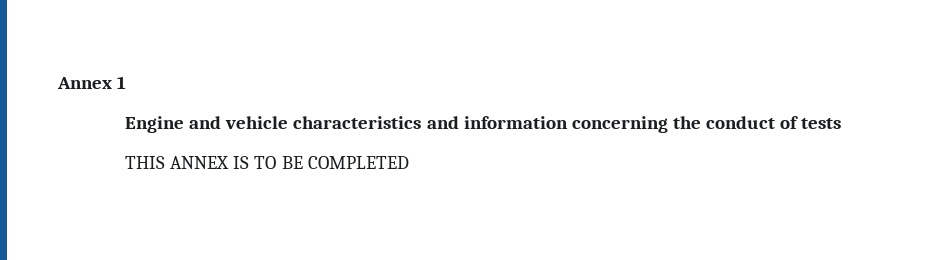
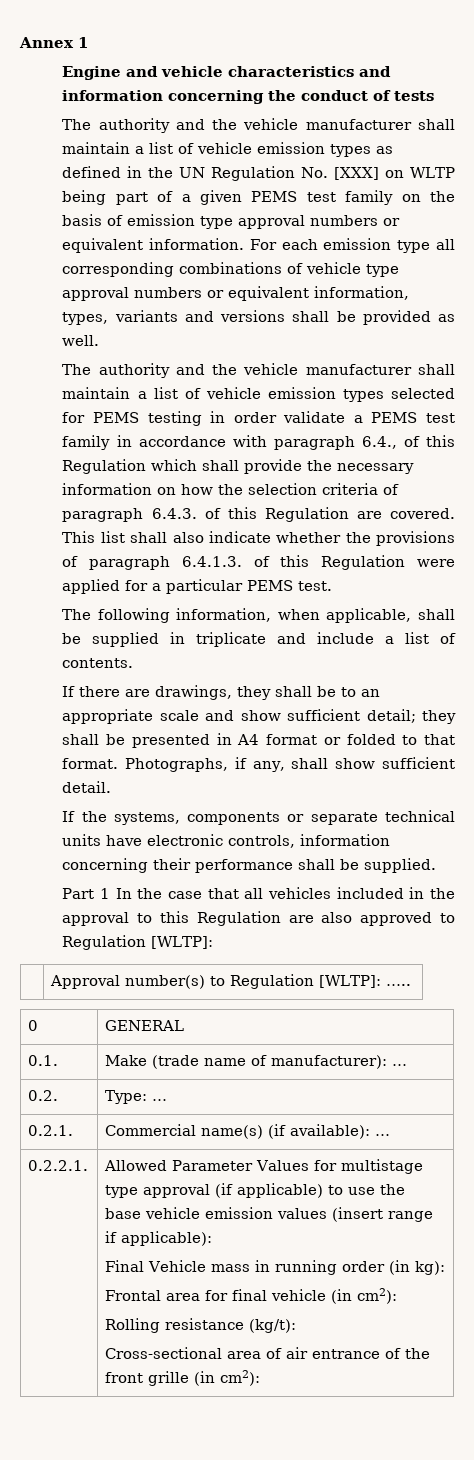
[124,156,409,169] THIS ANNEX IS TO BE COMPLETED -> [62,118,455,133] [62,142,394,157] [62,166,456,181] [62,190,455,205] [62,214,401,229] [62,238,455,253] [62,262,400,277] [62,286,410,301] [62,310,455,325] [62,335,100,346] [62,363,455,378] [62,387,455,402] [62,411,456,426] [62,435,455,450] [62,459,415,474] [62,483,400,495] [62,507,455,522] [62,531,456,546] [62,555,455,570] [62,579,333,594] [62,608,455,623] [62,632,457,647] [62,658,134,668] [62,685,381,700] [62,709,457,724] [62,733,455,748] [62,757,456,772] [62,781,112,793] [62,810,455,825] [62,834,391,848] [62,858,437,873] [62,887,455,899] [62,911,455,926] [62,935,214,950] [50,974,412,989] [28,1020,39,1031] [105,1020,185,1031] [28,1055,59,1066] [105,1055,408,1069] [28,1090,59,1101] [105,1090,168,1104] [28,1125,74,1136] [105,1124,391,1139] [28,1160,89,1171] [104,1159,424,1174] [105,1183,406,1198] [105,1207,434,1222] [105,1231,213,1246] [105,1260,446,1275] [105,1288,398,1304] [105,1318,297,1333] [105,1347,431,1359] [105,1370,261,1386] The authority and the vehicle manufacturer shall maintain a list of vehicle emission types as defined in the UN Regulation No. [XXX] on WLTP being part of a given PEMS test family on the basis of emission type approval numbers or equivalent information. For each emission type all corresponding combinations of vehicle type approval numbers or equivalent information, types, variants and versions shall be provided as well. // The authority and the vehicle manufacturer shall maintain a list of vehicle emission types selected for PEMS testing in order validate a PEMS test family in accordance with paragraph 6.4., of this Regulation which shall provide the necessary information on how the selection criteria of paragraph 6.4.3. of this Regulation are covered. This list shall also indicate whether the provisions of paragraph 6.4.1.3. of this Regulation were applied for a particular PEMS test. // The following information, when applicable, shall be supplied in triplicate and include a list of contents. // If there are drawings, they shall be to an appropriate scale and show sufficient detail; they shall be presented in A4 format or folded to that format. Photographs, if any, shall show sufficient detail. // If the systems, components or separate technical units have electronic controls, information concerning their performance shall be supplied. // Part 1 In the case that all vehicles included in the approval to this Regulation are also approved to Regulation [WLTP]: // | Approval number(s) to Regulation [WLTP]: ….. // 0 | GENERAL // 0.1. | Make (trade name of manufacturer): … // 0.2. | Type: … // 0.2.1. | Commercial name(s) (if available): … // 0.2.2.1. | Allowed Parameter Values for multistage type approval (if applicable) to use the base vehicle emission values (insert range if applicable): // Final Vehicle mass in running order (in kg): // Frontal area for final vehicle (in cm2): // Rolling resistance (kg/t): // Cross-sectional area of air entrance of the front grille (in cm2):

